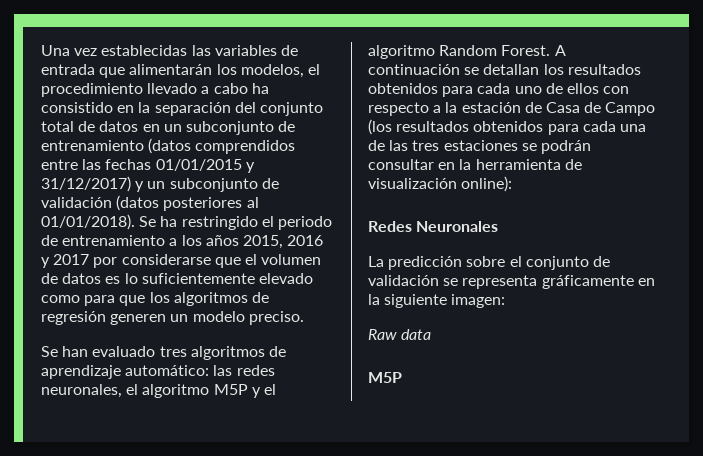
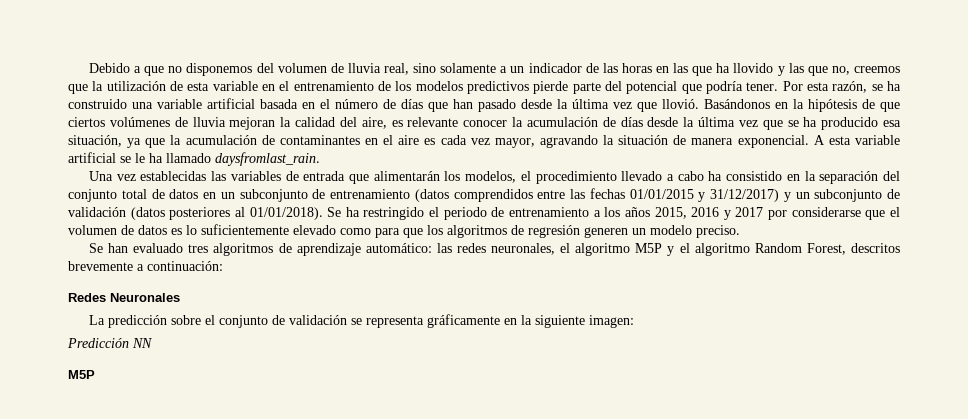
(41, 50) none -> [89,63,900,76] [68,81,902,94] [68,98,900,112] [68,117,902,130] [68,135,900,148] [68,152,320,166] Debido a que no disponemos del volumen de lluvia real, sino solamente a un indicador de las horas en las que ha llovido y las que no, creemos que la utilización de esta variable en el entrenamiento de los modelos predictivos pierde parte del potencial que podría tener. Por esta razón, se ha construido una variable artificial basada en el número de días que han pasado desde la última vez que llovió. Basándonos en la hipótesis de que ciertos volúmenes de lluvia mejoran la calidad del aire, es relevante conocer la acumulación de días desde la última vez que se ha producido esa situación, ya que la acumulación de contaminantes en el aire es cada vez mayor, agravando la situación de manera exponencial. A esta variable artificial se le ha llamado daysfromlast_rain. //
[501,45,566,56] [368,64,641,75] [368,83,630,97] [368,102,656,116] [368,119,646,135] [368,140,591,154] [368,159,582,170] [368,176,513,192] Forest. A continuación se detallan los resultados obtenidos para cada uno de ellos con respecto a la estación de Casa de Campo (los resultados obtenidos para cada una de las tres estaciones se podrán consultar en la herramienta de visualización online): -> [806,243,901,255] [68,261,223,271] Forest, descritos brevemente a continuación:
[368,329,432,340] Raw data -> [67,338,152,348] Predicción NN

